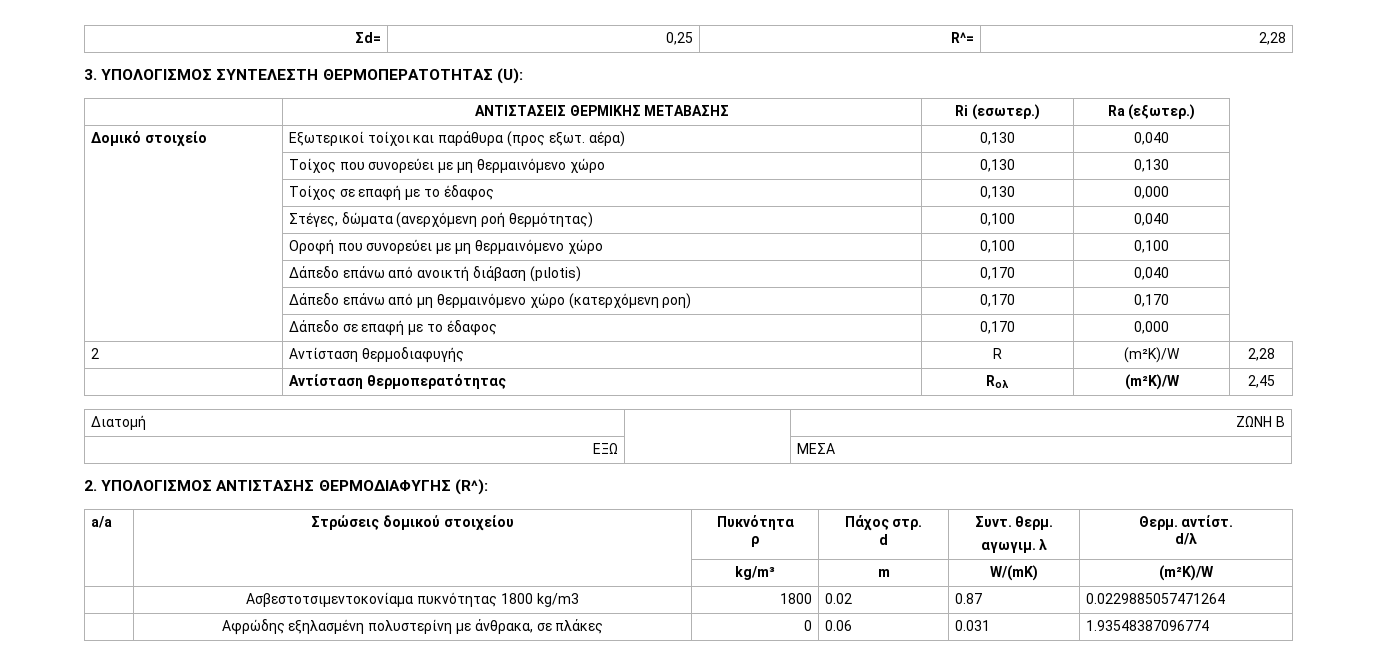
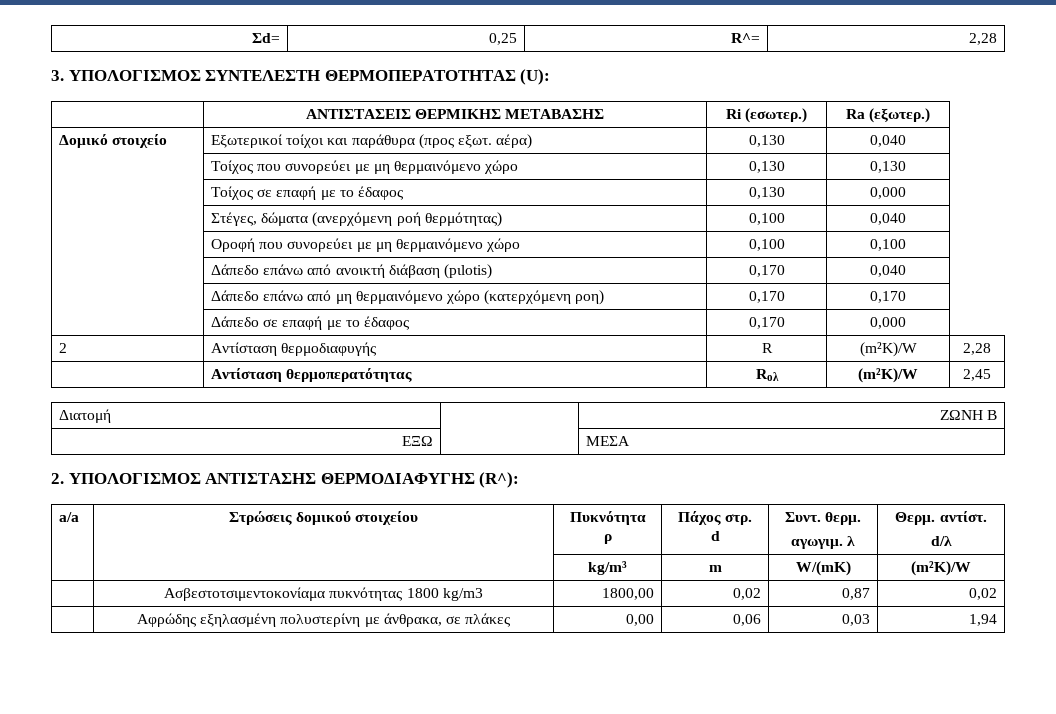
[780,593,813,604] [824,593,852,604] [954,593,982,604] [1085,593,1225,604] 1800 | 0.02 | 0.87 | 0.0229885057471264 -> [601,588,654,600] [732,588,761,600] [841,588,870,600] [968,588,997,600] 1800,00 | 0,02 | 0,87 | 0,02
[804,620,813,631] [824,620,852,631] [954,620,990,631] [1085,620,1209,631] 0 | 0.06 | 0.031 | 1.93548387096774 -> [625,614,654,626] [732,614,761,626] [841,614,870,626] [968,614,997,626] 0,00 | 0,06 | 0,03 | 1,94

